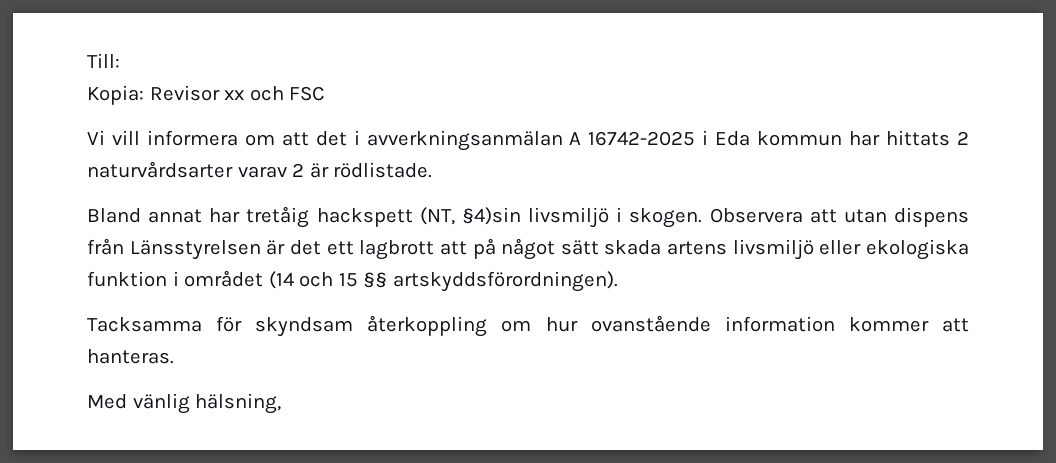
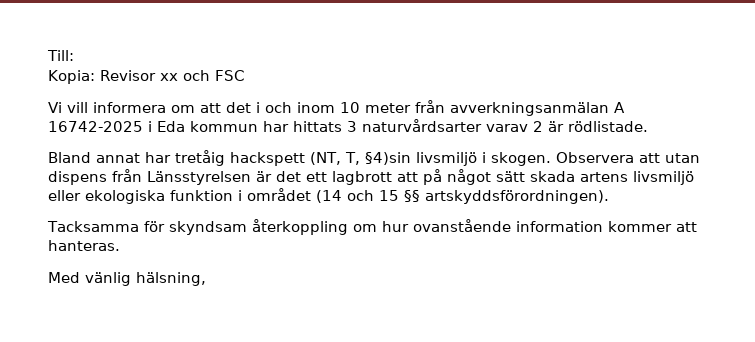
(360, 137) none -> [265,100,445,113] och inom 10 meter från
[956,131,969,145] 2 -> [347,121,357,132] 3
(455, 216) none -> [345,152,360,165] T,

